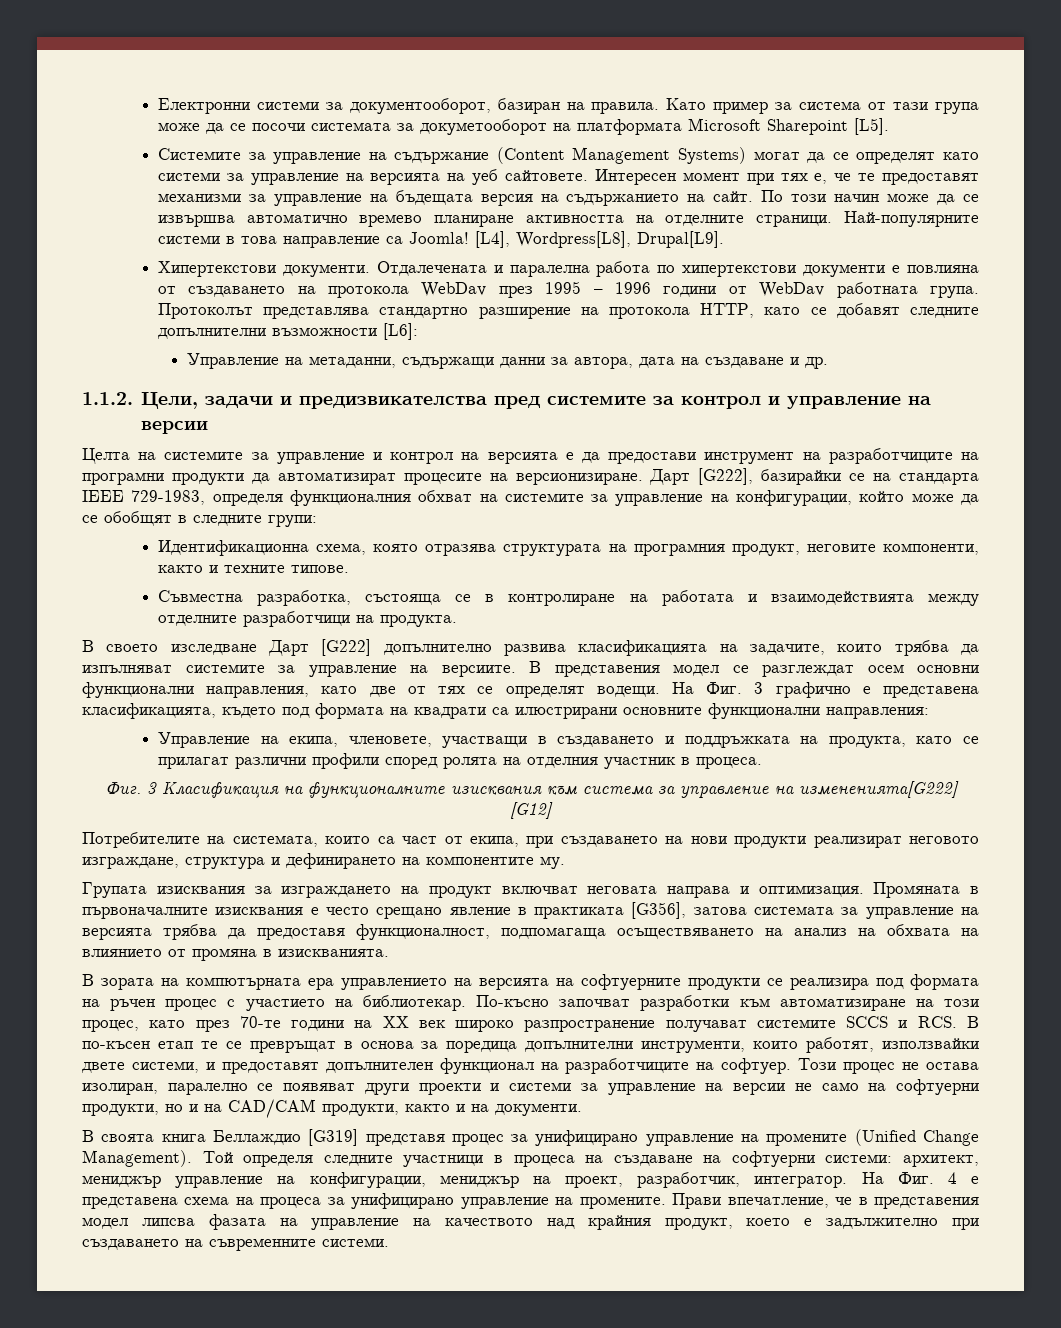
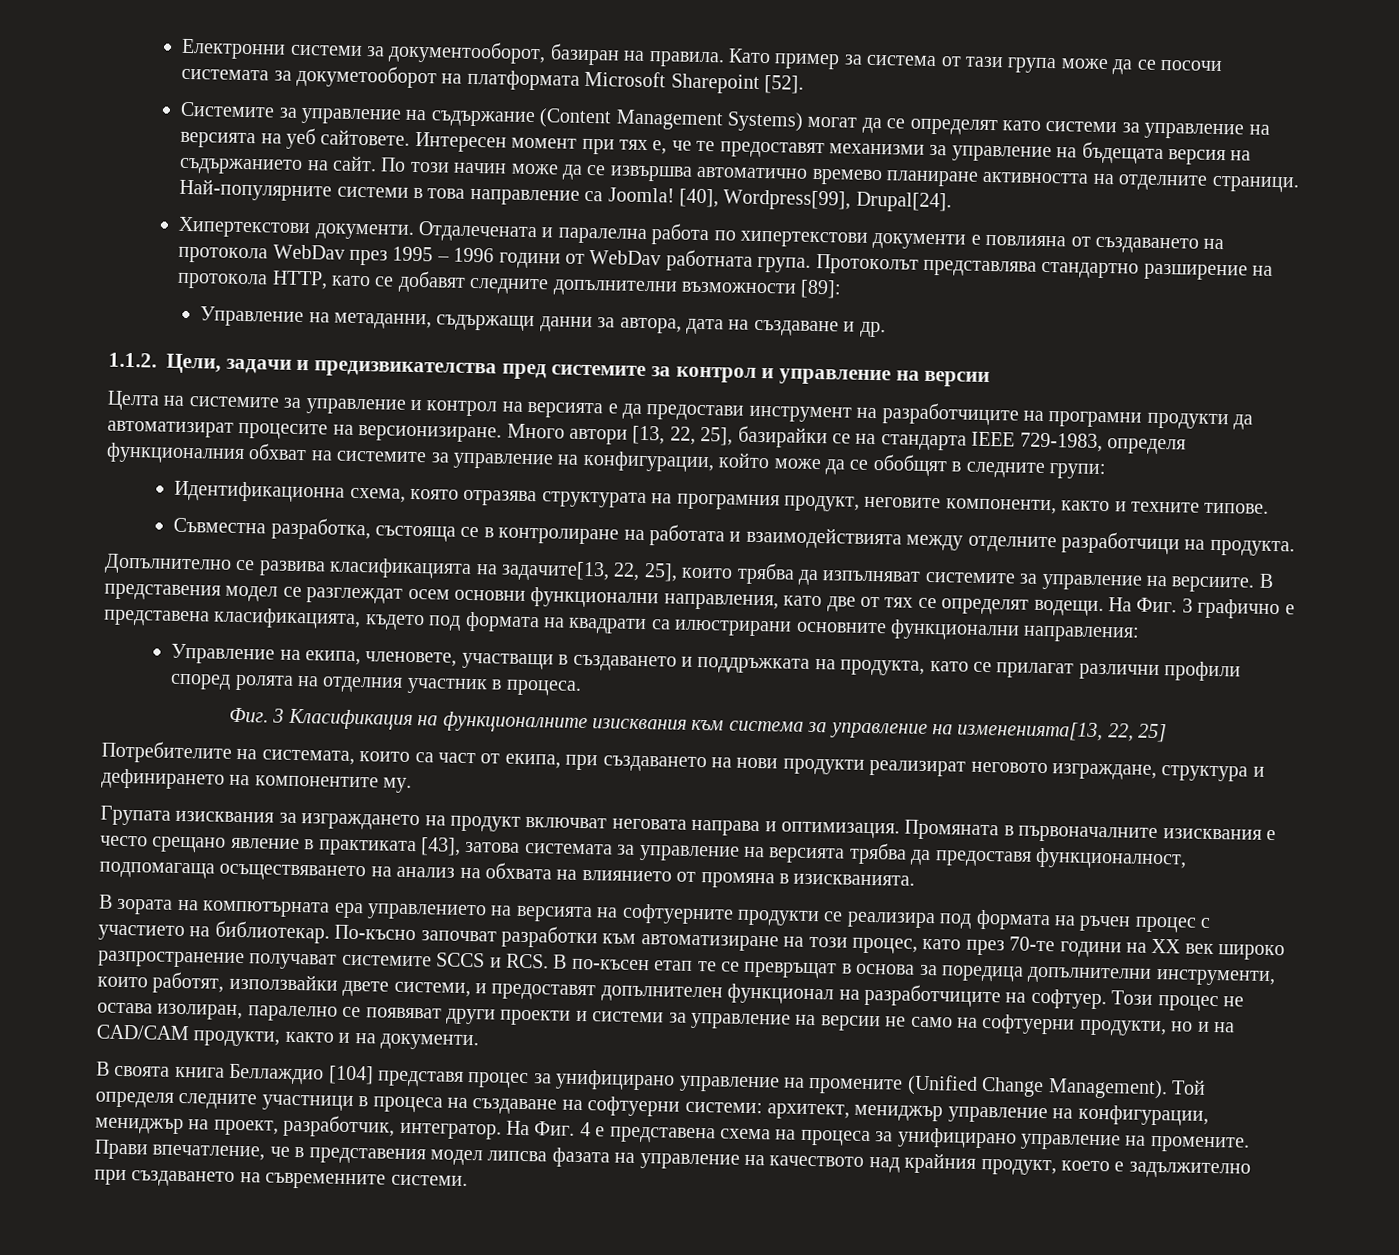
[853,118,889,135] [L5]. -> [763,75,804,94] [52].
[474,231,724,248] [L4], Wordpress[L8], Drupal[L9]. -> [678,188,952,213] [40], Wordpress[99], Drupal[24].
[382,323,418,340] [L6]: -> [800,279,843,299] [89]:
[649,468,754,485] Дарт [G222], -> [506,423,734,446] Много автори [13, 22, 25],
[82,639,825,656] В своето изследване Дарт [G222] допълнително развива класификацията на задачите, -> [104,553,678,582] Допълнително се развива класификацията на задачите[13, 22, 25],
[798,781,959,798] [510,802,553,819] измененията[G222] [G12] -> [957,720,1168,743] измененията[13, 22, 25]
[631,902,687,919] [G356], -> [420,837,461,856] [43],
[308,1129,359,1146] [G319] -> [327,1065,374,1085] [104]

